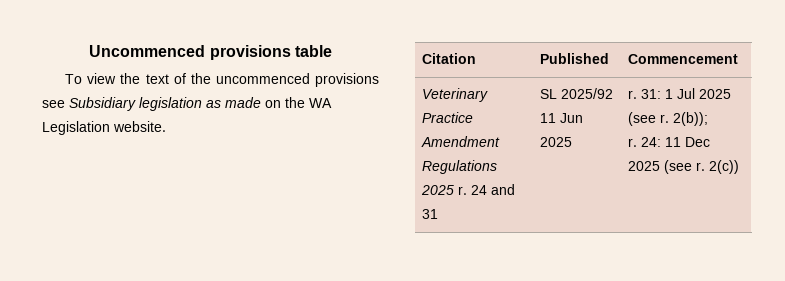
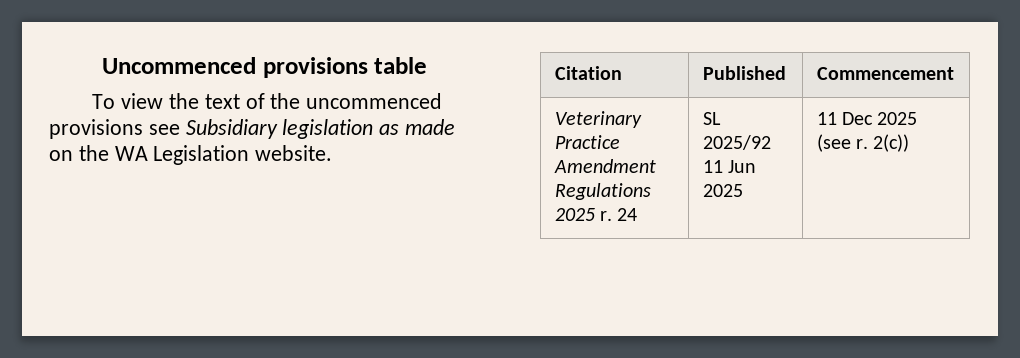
[491,184,516,195] [422,209,439,219] and 31 -> (638, 214) none
[628,88,732,99] [628,112,709,126] [628,137,662,147] r. 31: 1 Jul 2025 (see r. 2(b)); // r. 24: -> (743, 190) none

